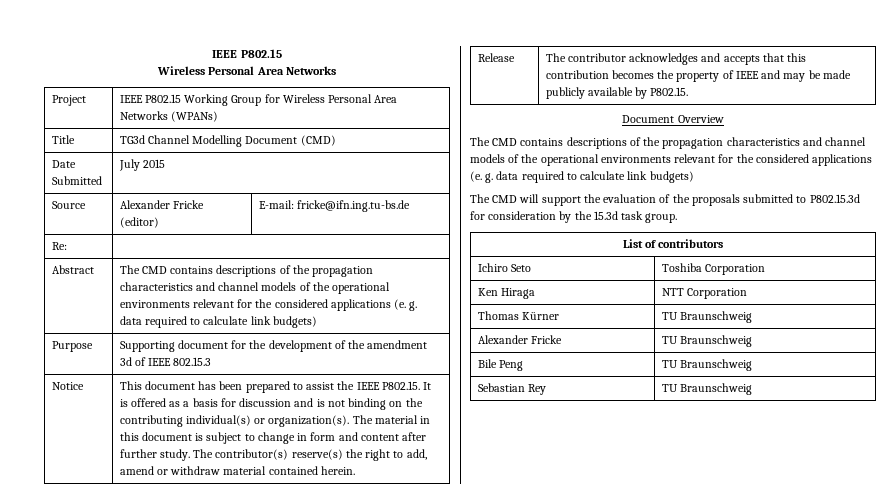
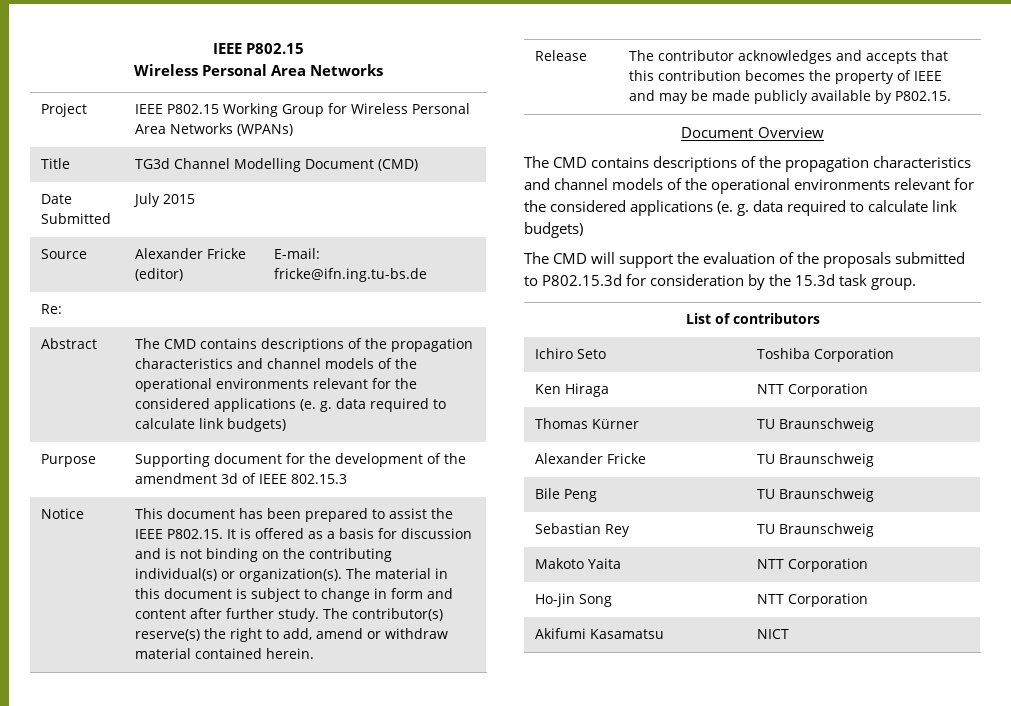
(752, 389) none -> [534,558,621,569] [756,558,868,572] [534,593,612,607] [756,593,868,607] [534,628,664,639] [756,629,789,639] // Makoto Yaita | NTT Corporation // Ho-jin Song | NTT Corporation // Akifumi Kasamatsu | NICT

